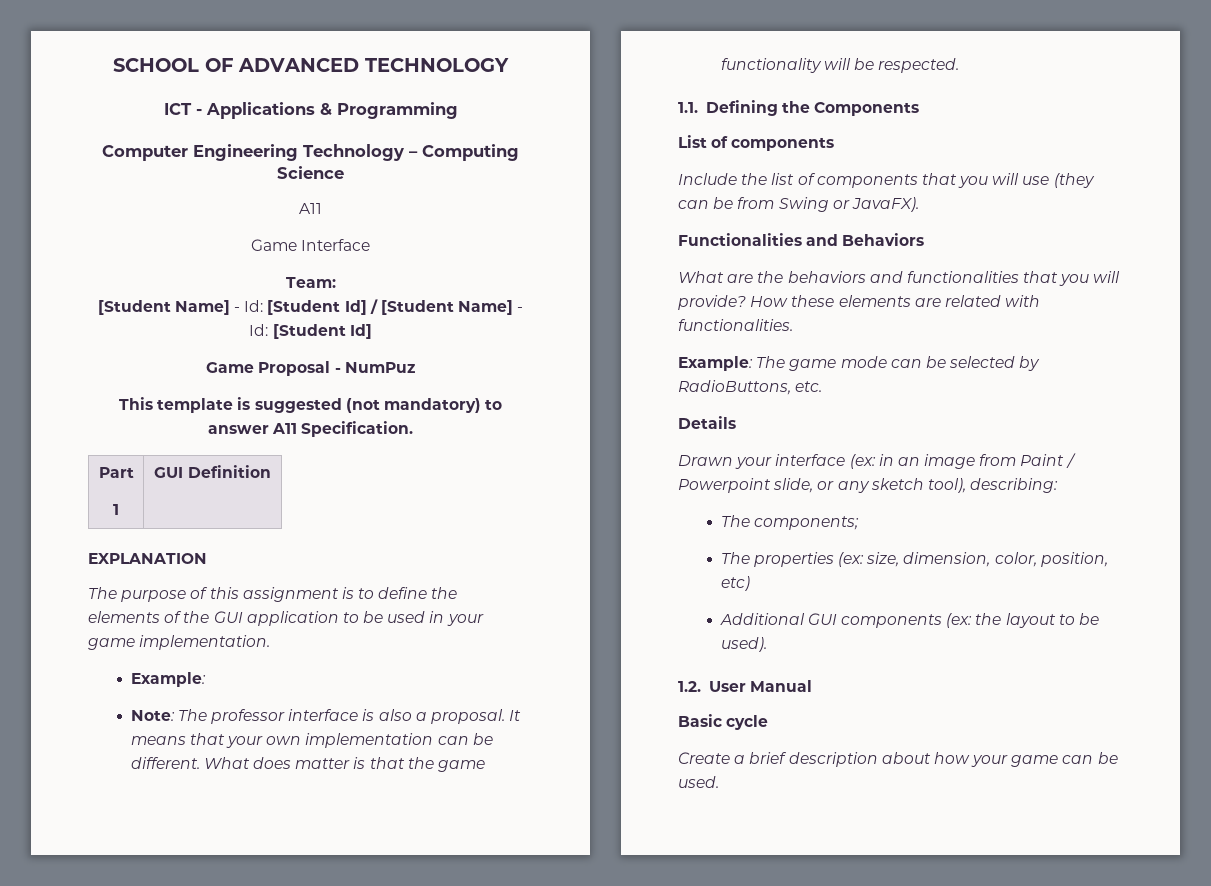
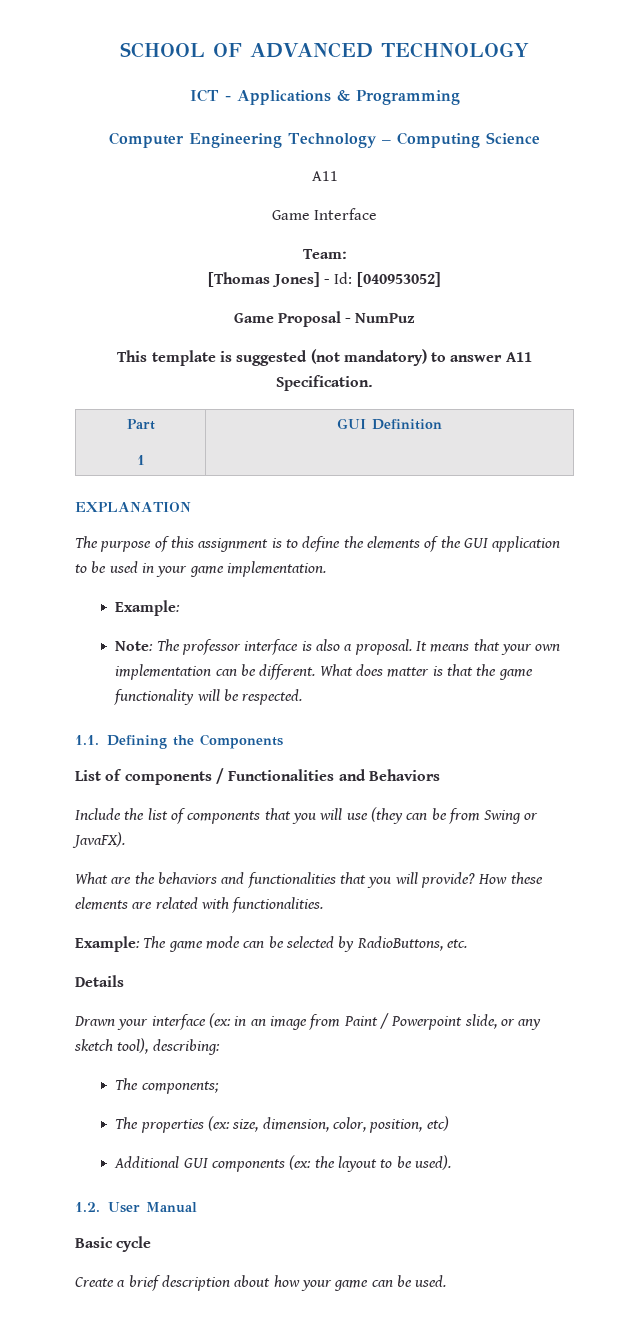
[97,299,524,315] [249,324,372,339] [Student Name] - Id: [Student Id] / [Student Name] - Id: [Student Id] -> [208,272,441,287] [Thomas Jones] - Id: [040953052]
(835, 144) none -> [215,768,440,784] / Functionalities and Behaviors
[678,233,925,246] // Functionalities and Behaviors -> (125, 840) none

